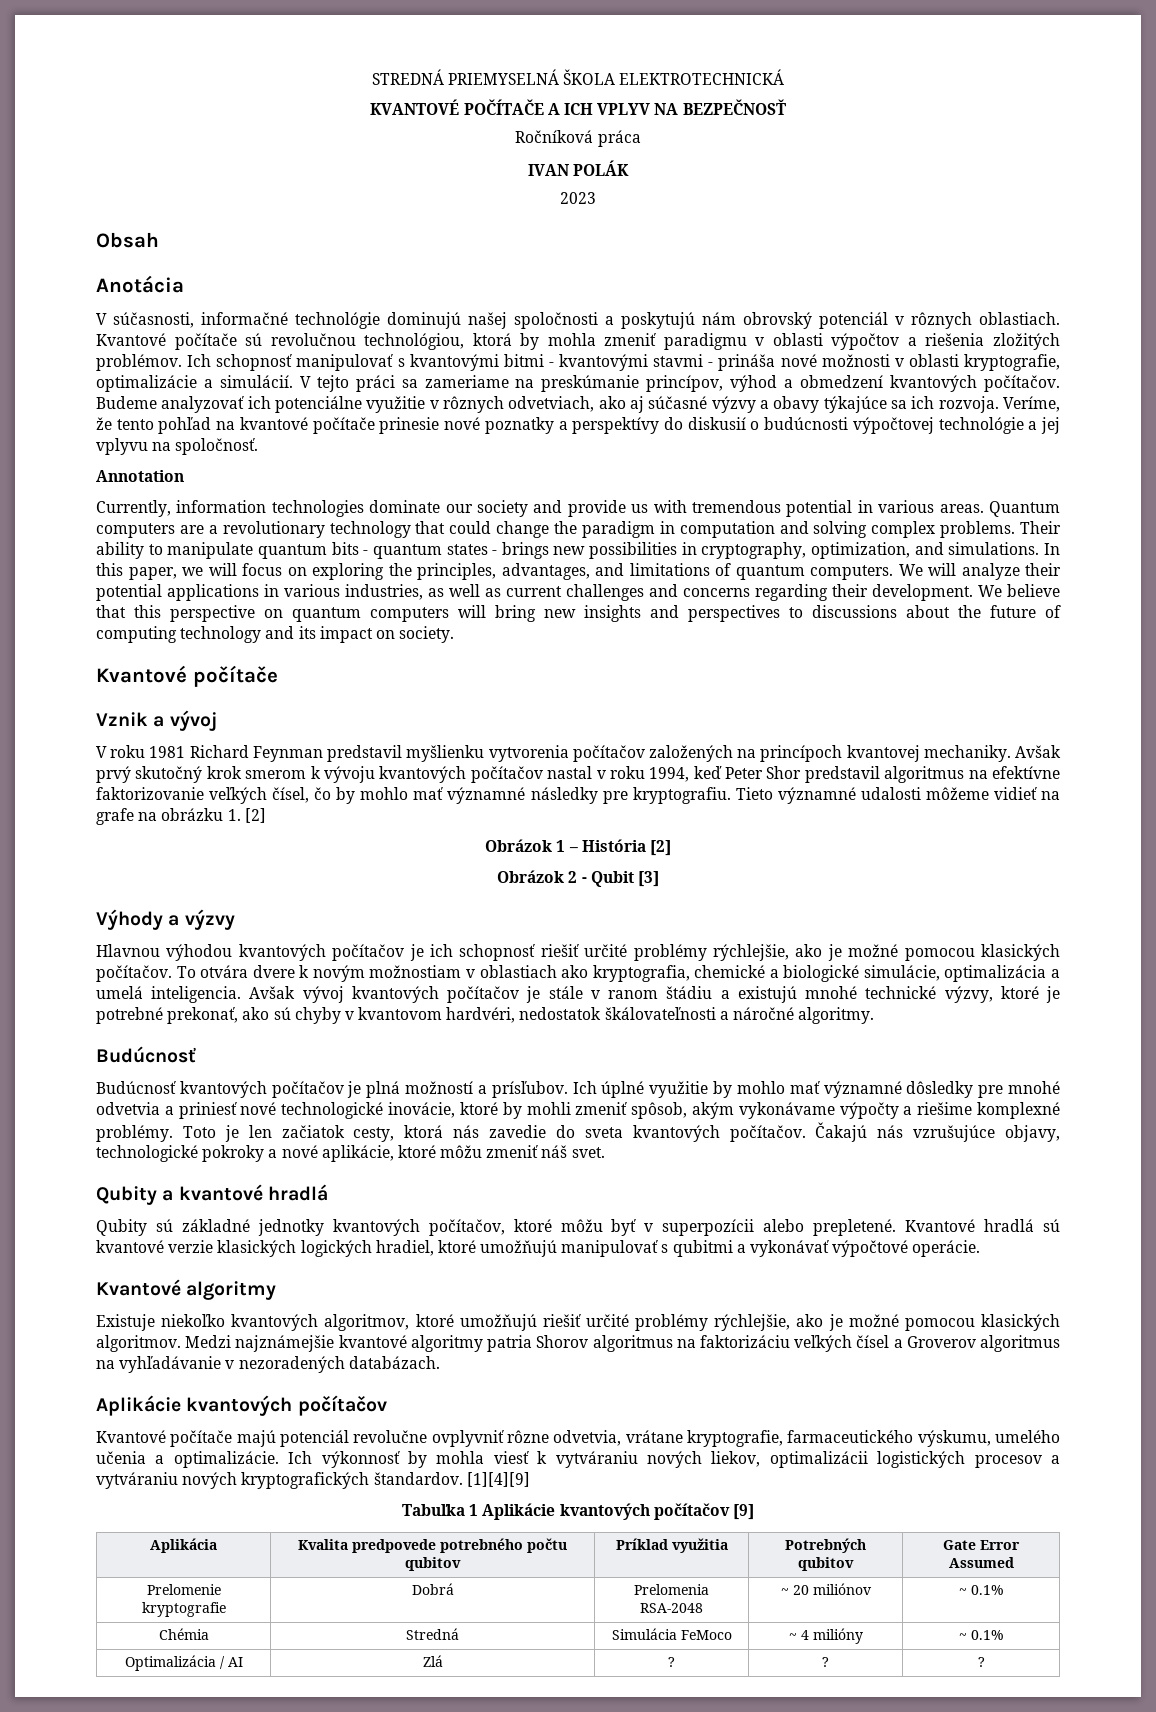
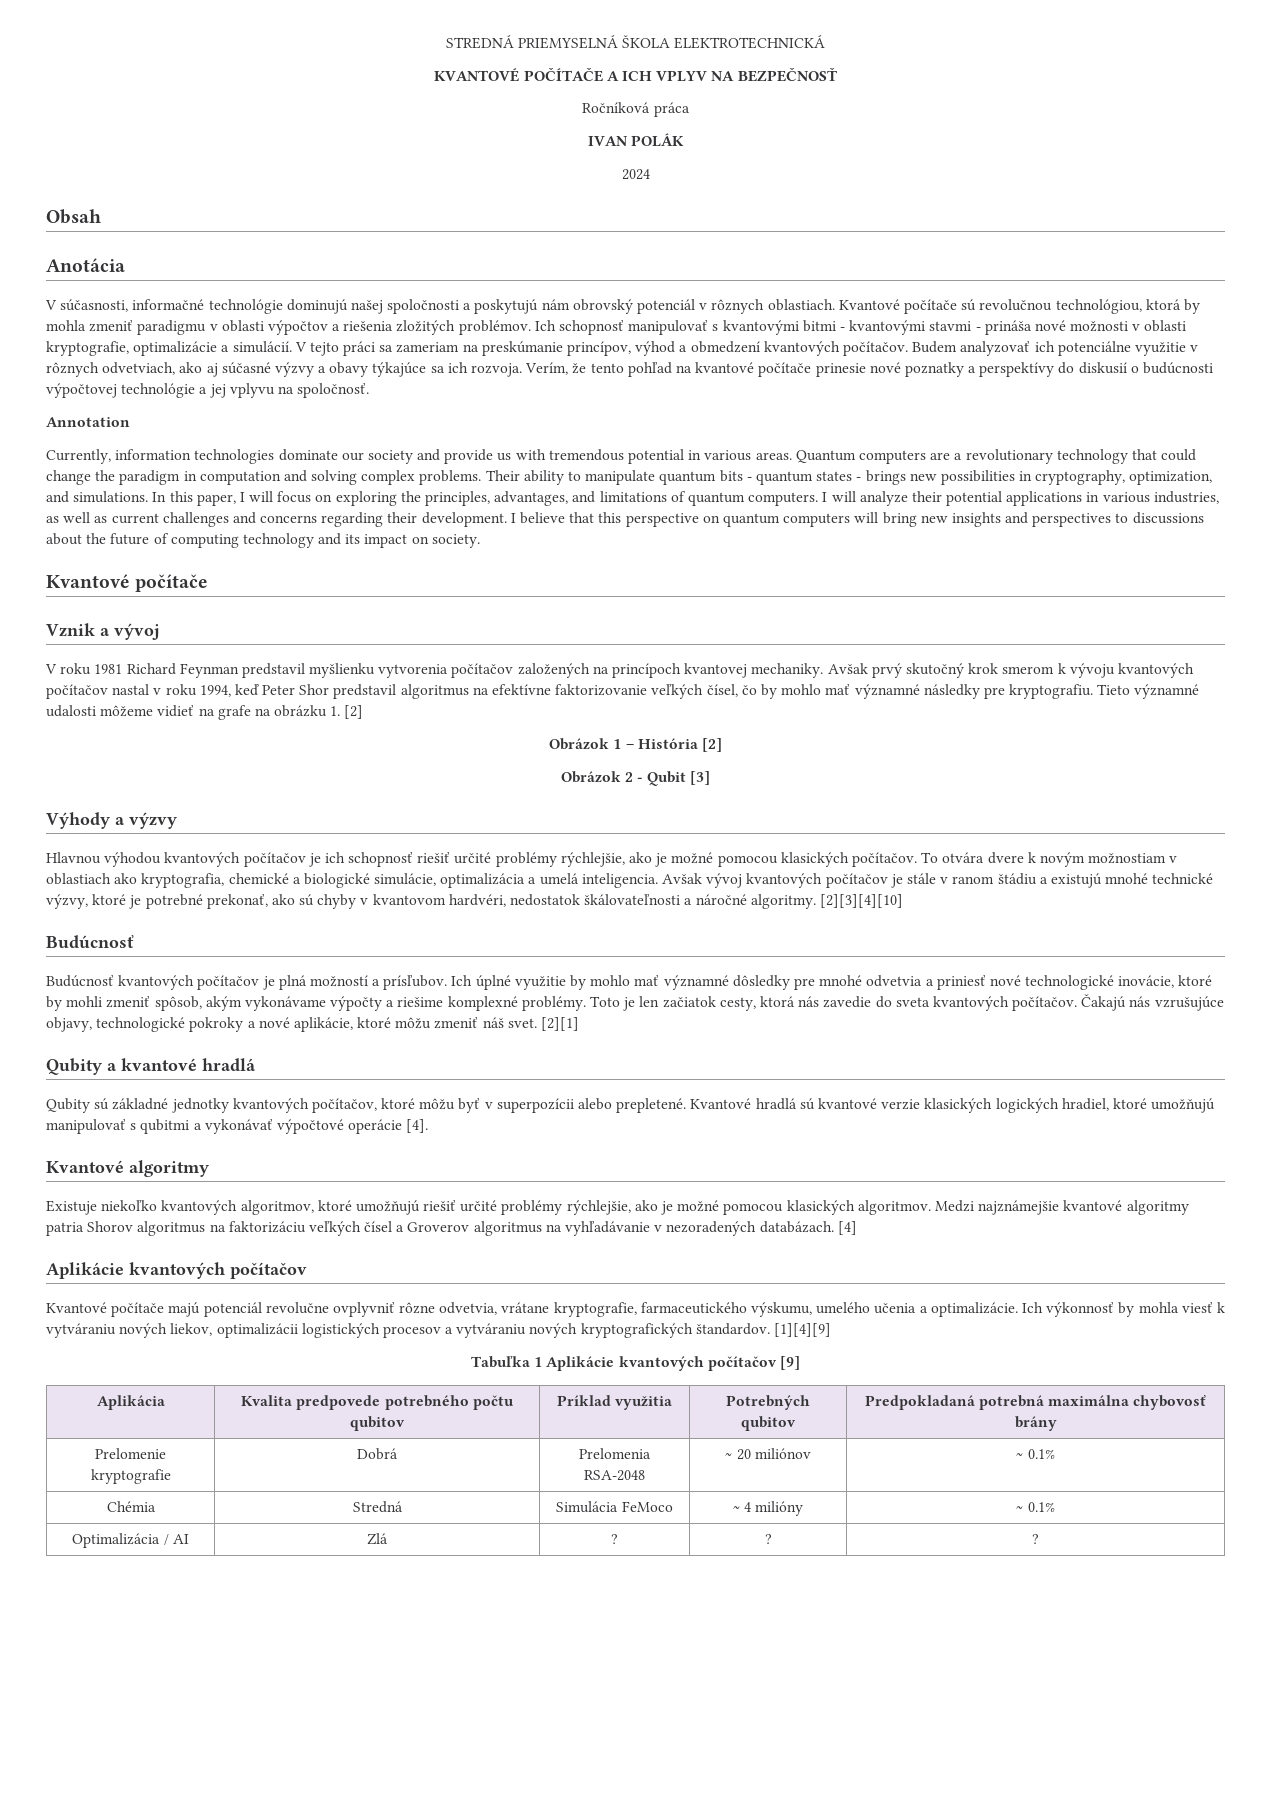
[560,192,596,204] 2023 -> [621,169,650,180] 2024
[424,375,509,388] zameriame -> [396,342,460,353] zameriam
[96,396,157,409] Budeme -> [912,341,958,353] Budem
[1003,396,1061,412] Veríme, -> [525,362,569,375] Verím,
[182,567,203,576] we -> [239,492,245,502] I
[898,564,923,576] We -> [822,492,828,502] I
[978,585,1002,597] We -> [510,513,516,523] I
(875, 1015) none -> [819,894,903,908] [2][3][4][10]
(605, 1152) none -> [541,1017,580,1031] [2][1]
[912,1240,981,1257] operácie. -> [348,1119,429,1134] operácie [4].
(440, 1362) none -> [837,1221,857,1235] [4]
[943,1540,1020,1550] [948,1557,1014,1568] Gate Error Assumed -> [864,1395,1207,1410] [1014,1416,1057,1431] Predpokladaná potrebná maximálna chybovosť brány

